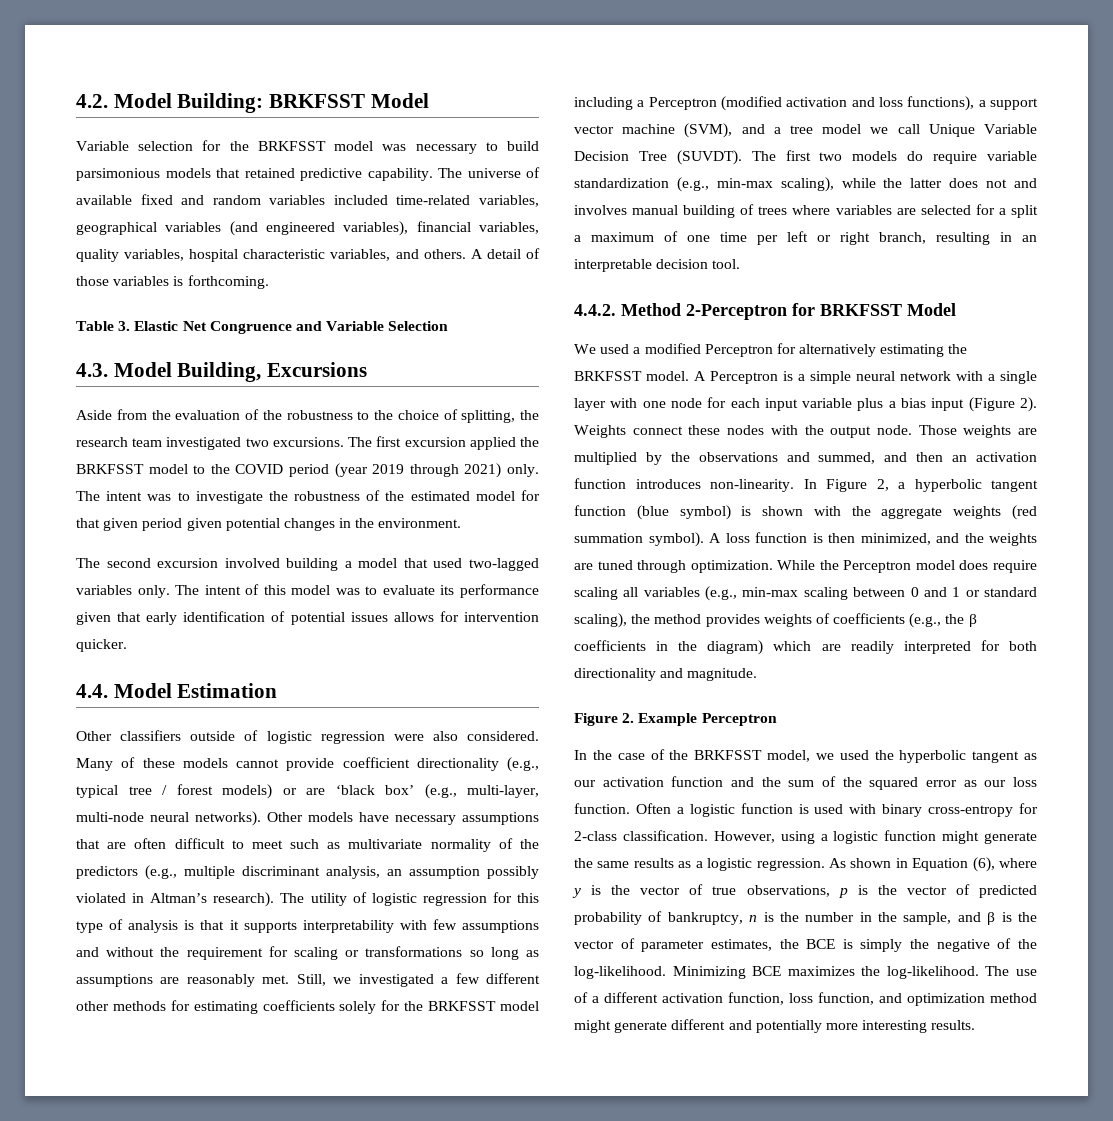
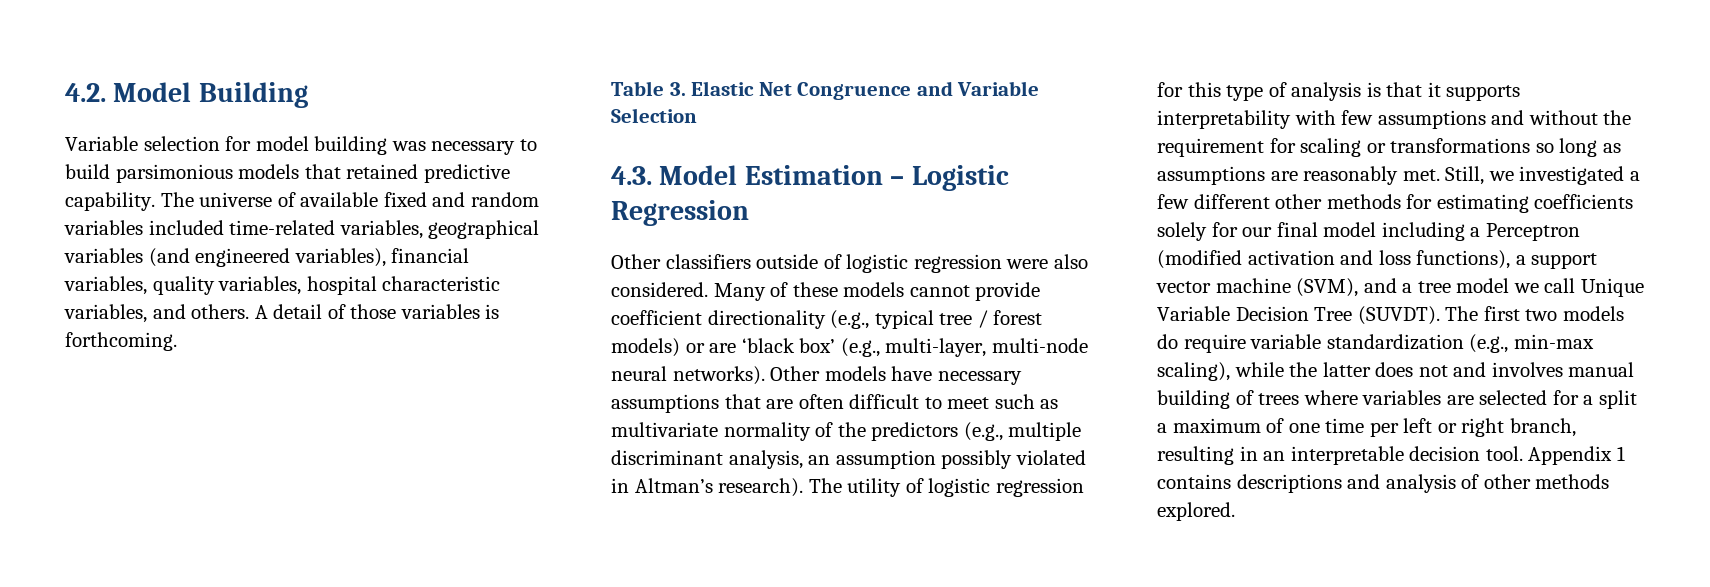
[177,93,429,113] Building: BRKFSST Model -> [198,82,308,108] Building
[229,141,374,151] the BRKFSST model -> [255,136,388,155] model building
[177,362,368,382] [76,409,539,423] [76,436,539,450] [76,463,539,478] [76,490,540,504] [76,518,462,531] [76,558,539,571] [76,584,539,598] [76,611,539,625] [76,639,127,652] [76,683,278,698] Building, Excursions // Aside from the evaluation of the robustness to the choice of splitting, the research team investigated two excursions. The first excursion applied the BRKFSST model to the COVID period (year 2019 through 2021) only. The intent was to investigate the robustness of the estimated model for that given period given potential changes in the environment. // The second excursion involved building a model that used two-lagged variables only. The intent of this model was to evaluate its performance given that early identification of potential issues allows for intervention quicker. // 4.4. Model Estimation -> [744,165,1009,191] [611,200,749,226] Estimation – Logistic Regression
[404,1001,497,1011] the BRKFSST -> [1242,222,1318,237] our final
[574,303,956,320] [574,343,968,357] [574,371,1037,384] [574,397,1037,412] [574,425,1037,438] [574,452,1037,465] [574,478,1038,492] [574,505,1037,520] [574,532,1037,547] [574,560,1037,573] [574,586,1037,601] [574,613,977,628] [574,640,1037,655] [574,668,758,681] [574,713,777,726] [574,749,1037,763] [574,776,1037,790] [574,803,1038,817] [574,830,1037,844] [574,857,1037,872] [572,884,1037,898] [574,911,1037,925] [574,938,1037,952] [574,966,1037,979] [574,992,1037,1006] [574,1019,976,1033] // 4.4.2. Method 2-Perceptron for BRKFSST Model // We used a modified Perceptron for alternatively estimating the BRKFSST model. A Perceptron is a simple neural network with a single layer with one node for each input variable plus a bias input (Figure 2). Weights connect these nodes with the output node. Those weights are multiplied by the observations and summed, and then an activation function introduces non-linearity. In Figure 2, a hyperbolic tangent function (blue symbol) is shown with the aggregate weights (red summation symbol). A loss function is then minimized, and the weights are tuned through optimization. While the Perceptron model does require scaling all variables (e.g., min-max scaling between 0 and 1 or standard scaling), the method provides weights of coefficients (e.g., the β coefficients in the diagram) which are readily interpreted for both directionality and magnitude. // Figure 2. Example Perceptron // In the case of the BRKFSST model, we used the hyperbolic tangent as our activation function and the sum of the squared error as our loss function. Often a logistic function is used with binary cross-entropy for 2-class classification. However, using a logistic function might generate the same results as a logistic regression. As shown in Equation (6), where y is the vector of true observations, p is the vector of predicted probability of bankruptcy, n is the number in the sample, and β is the vector of parameter estimates, the BCE is simply the negative of the log-likelihood. Minimizing BCE maximizes the log-likelihood. The use of a different activation function, loss function, and optimization method might generate different and potentially more interesting results. -> [1528,446,1625,465] [1157,474,1610,493] [1157,502,1235,521] Appendix 1 contains descriptions and analysis of other methods explored.

